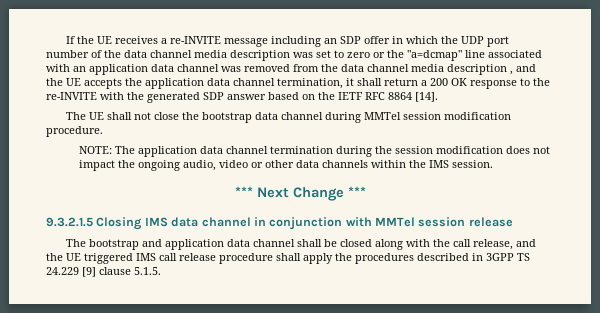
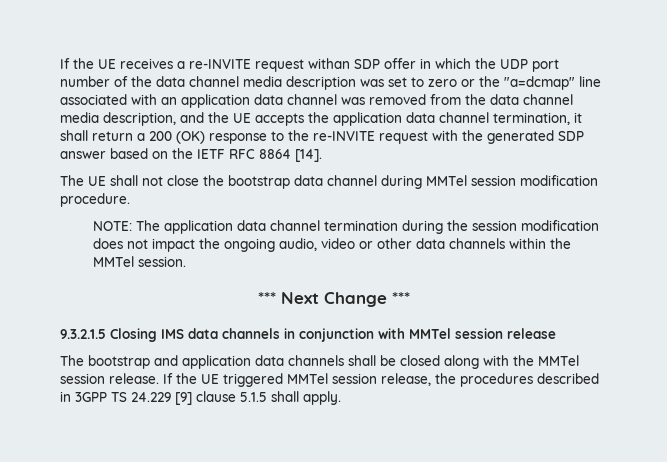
[224,36,338,47] message including an -> [255,58,350,72] request withan
[447,64,513,75] description , -> [103,112,176,126] description,
[451,78,467,86] OK -> [176,131,205,144] (OK)
(97, 96) none -> [379,131,428,144] request
[429,160,450,168] IMS -> [92,256,134,267] MMTel
[201,217,251,227] channel -> [222,328,280,339] channels
[253,239,296,247] channel -> [288,355,344,366] channels
[453,239,537,250] [46,253,333,264] call release, and the UE triggered IMS call release procedure shall apply -> [538,355,579,366] [60,373,431,387] MMTel session release. If the UE triggered MMTel session release,
[134,267,161,275] 5.1.5. -> [240,391,341,405] 5.1.5 shall apply.

